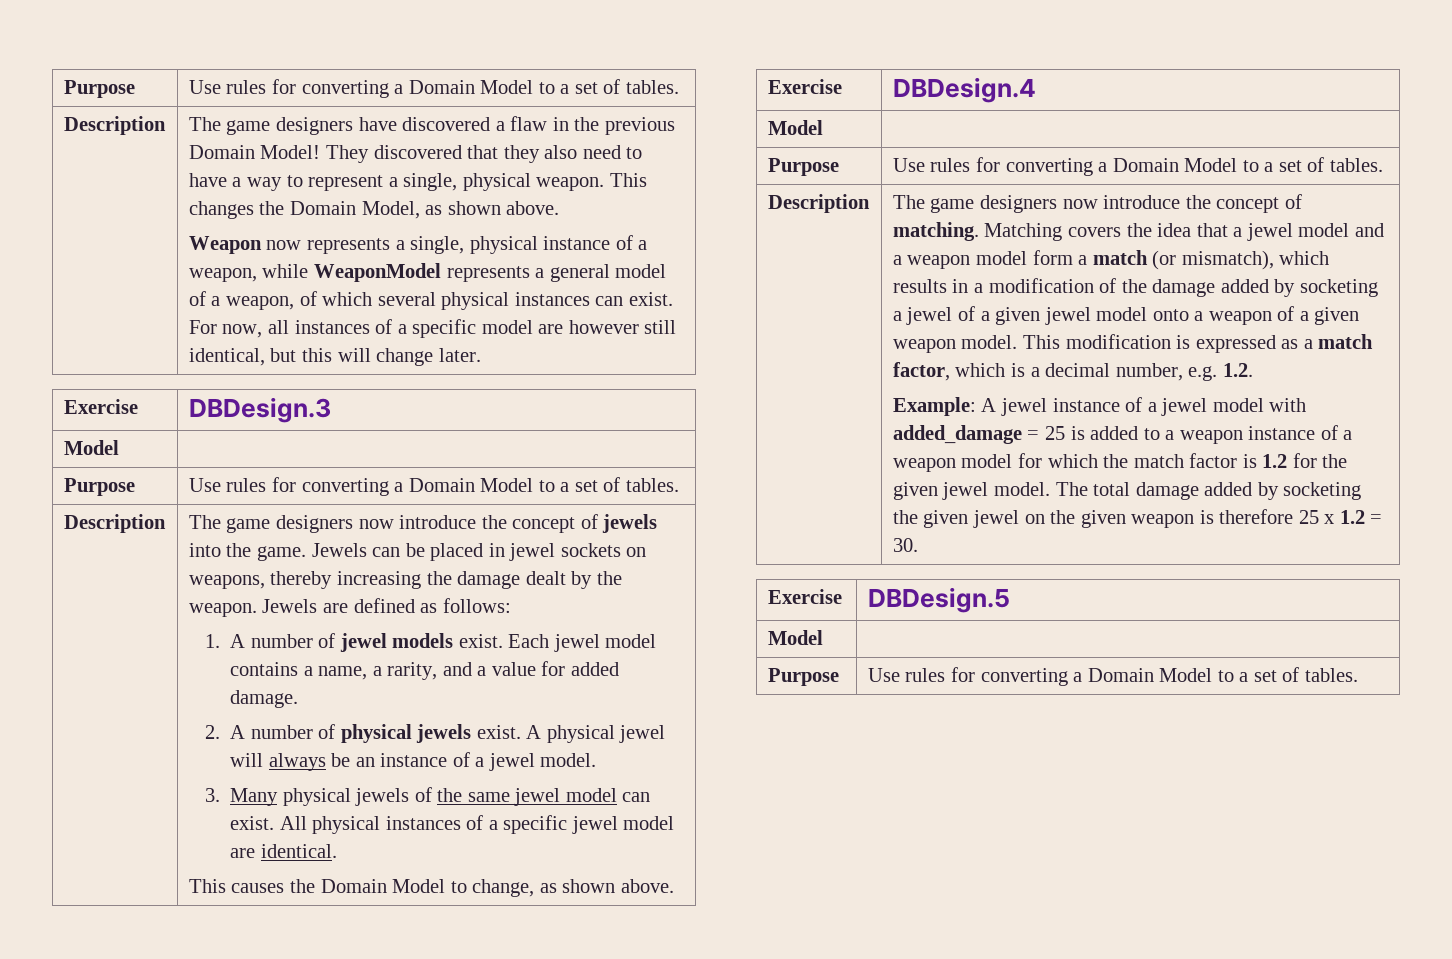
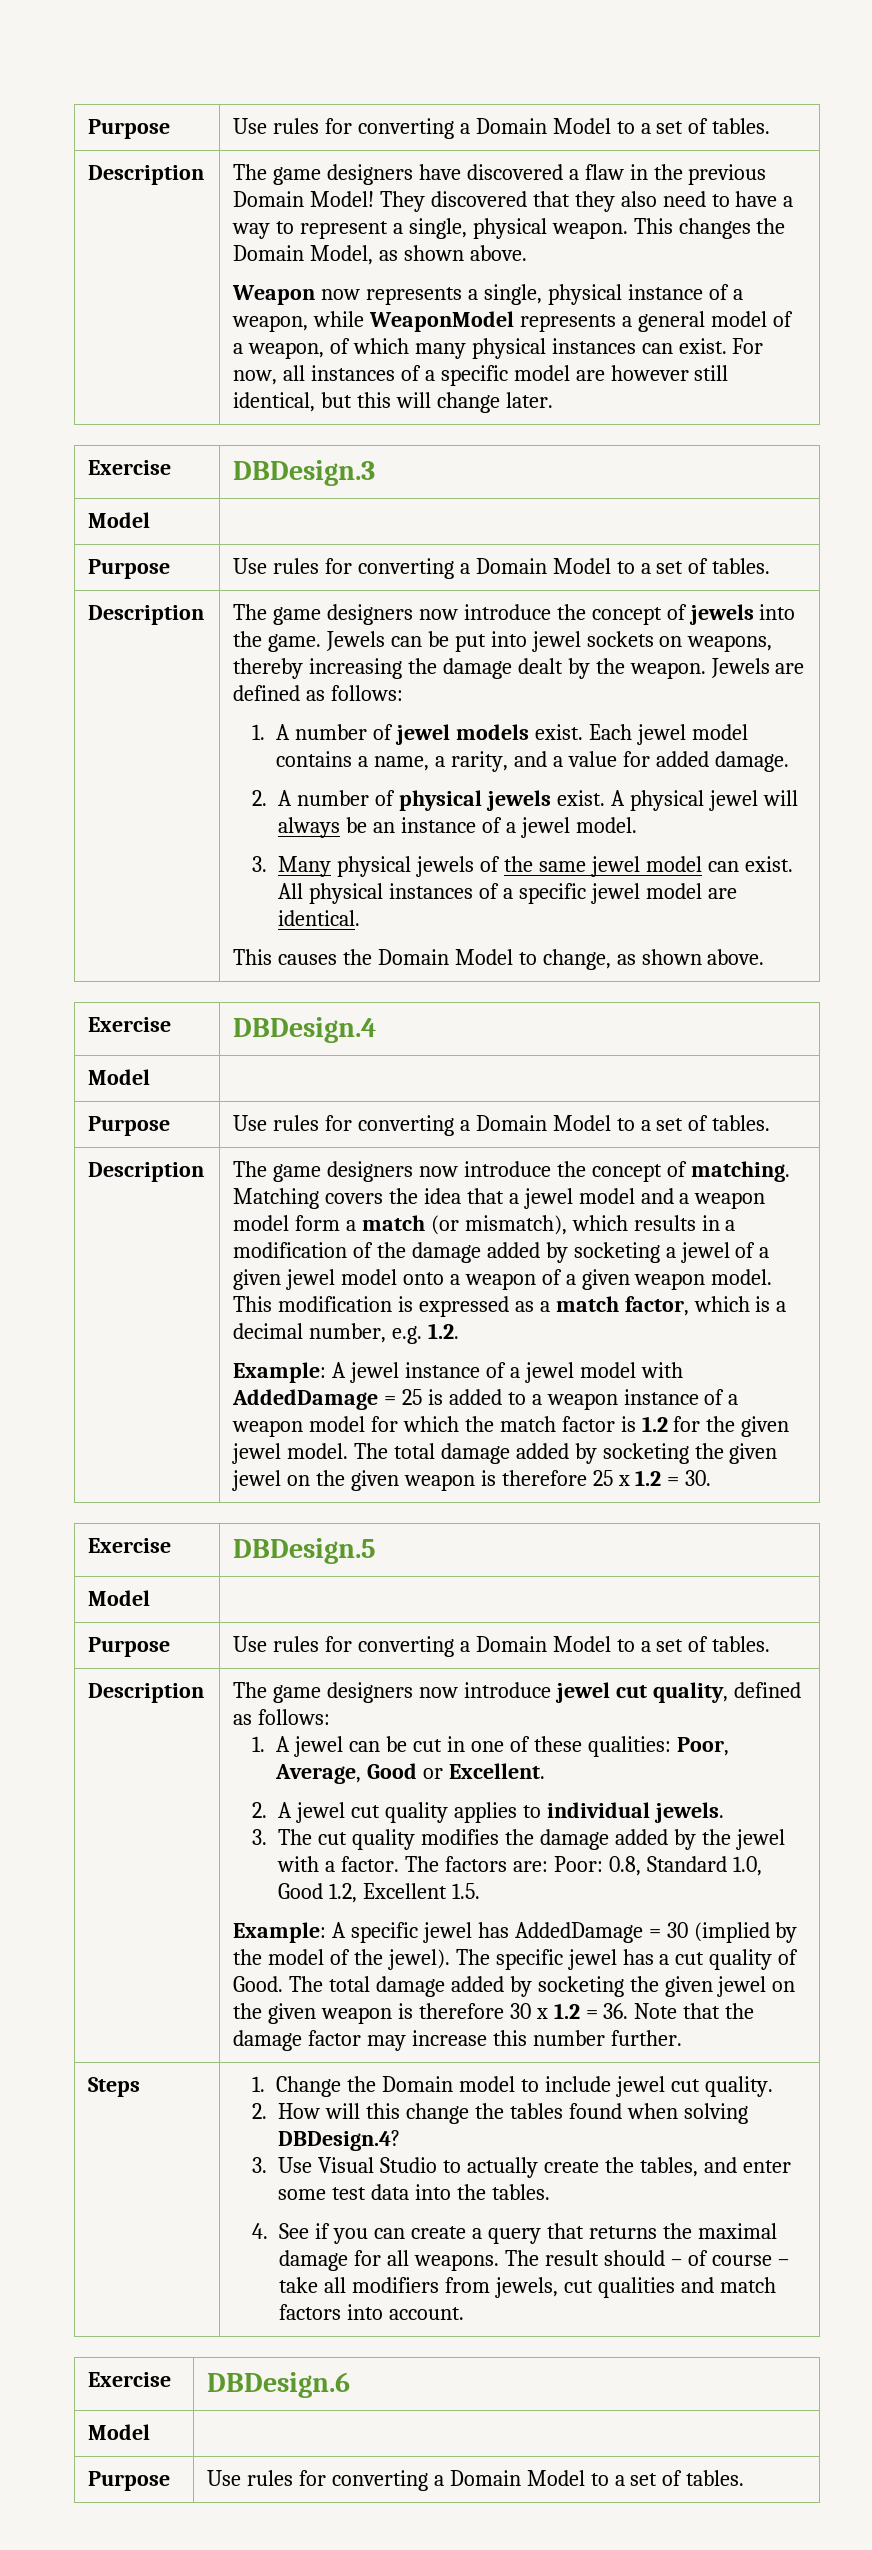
[377,292,436,306] several -> [414,343,466,359] many
[430,543,505,561] placed in -> [454,631,527,652] put into
[892,425,1022,444] added_damage -> [232,1389,379,1410] AddedDamage
(1358, 675) none -> [88,1683,205,1703] [233,1682,801,1703] [233,1709,330,1725] [252,1736,729,1757] [275,1763,546,1784] [252,1802,724,1823] [252,1829,785,1850] [277,1856,762,1876] [278,1883,481,1903] [233,1922,798,1943] [233,1949,799,1970] [233,1976,796,1997] [233,2003,755,2024] [233,2030,682,2051] [88,2077,141,2097] [252,2076,773,2097] [252,2103,748,2124] [278,2130,401,2151] [252,2157,791,2178] [278,2184,551,2200] [252,2223,777,2244] [279,2250,789,2271] [279,2277,776,2298] [279,2304,465,2320] [88,2372,172,2387] [207,2372,351,2398] [88,2424,151,2440] [88,2471,171,2491] [207,2470,745,2491] // Description | The game designers now introduce jewel cut quality, defined as follows: // 1. A jewel can be cut in one of these qualities: Poor, Average, Good or Excellent. // 2. A jewel cut quality applies to individual jewels. // 3. The cut quality modifies the damage added by the jewel with a factor. The factors are: Poor: 0.8, Standard 1.0, Good 1.2, Excellent 1.5. // Example: A specific jewel has AddedDamage = 30 (implied by the model of the jewel). The specific jewel has a cut quality of Good. The total damage added by socketing the given jewel on the given weapon is therefore 30 x 1.2 = 36. Note that the damage factor may increase this number further. // Steps | 1. Change the Domain model to include jewel cut quality. // 2. How will this change the tables found when solving DBDesign.4? // 3. Use Visual Studio to actually create the tables, and enter some test data into the tables. // 4. See if you can create a query that returns the maximal damage for all weapons. The result should – of course – take all modifiers from jewels, cut qualities and match factors into account. // Exercise | DBDesign.6 // Model | // Purpose | Use rules for converting a Domain Model to a set of tables.

